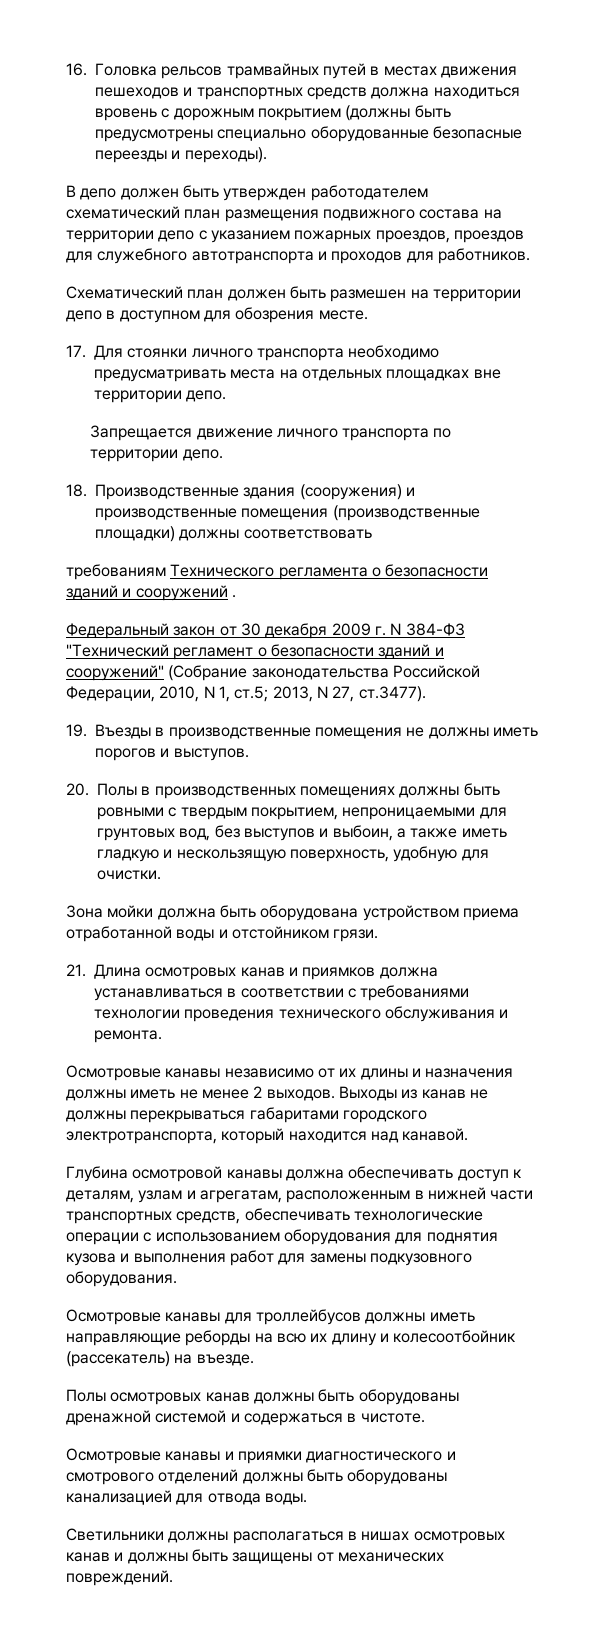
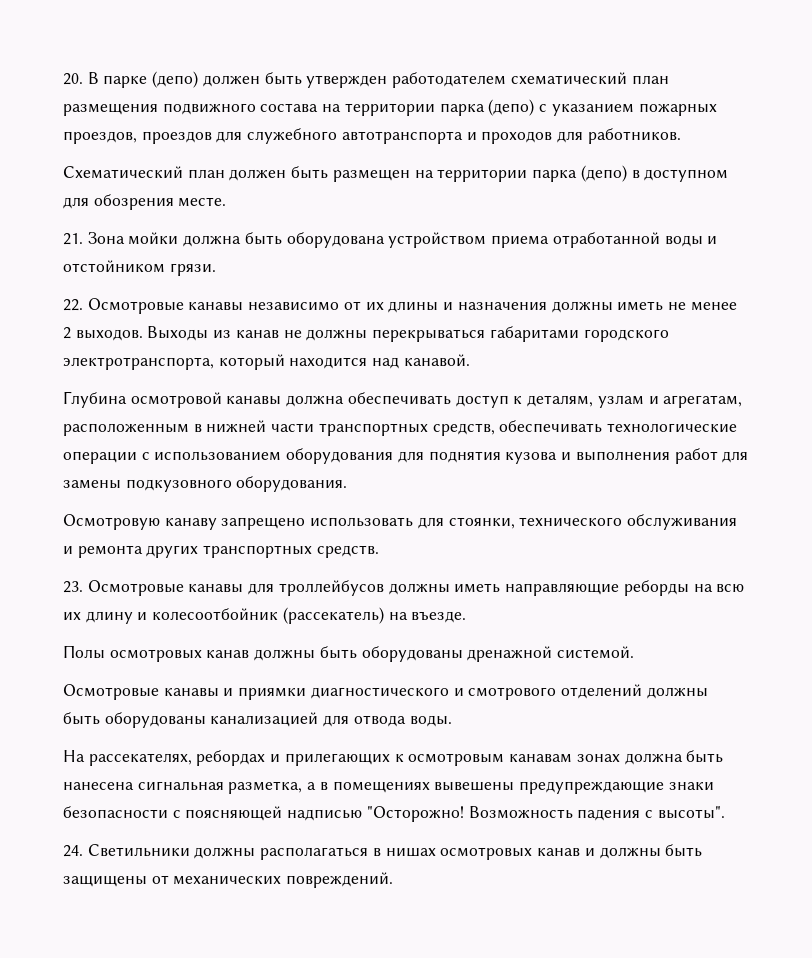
[66,63,517,79] [95,87,520,100] [95,105,451,121] [95,126,522,142] [95,147,267,163] [66,185,117,200] 16. Головка рельсов трамвайных путей в местах движения пешеходов и транспортных средств должна находиться вровень с дорожным покрытием (должны быть предусмотрены специально оборудованные безопасные переезды и переходы). // В депо -> [63,71,199,88] 20. В парке (депо)
[158,230,195,242] депо -> [439,99,535,116] парка (депо)
[330,289,521,302] [66,310,102,322] размешен на территории депо -> [332,165,627,182] размещен на территории парка (депо)
[66,345,440,361] [94,369,501,382] [94,390,227,403] [90,425,452,441] [90,449,223,462] [66,484,415,500] [95,505,480,521] [95,526,372,542] [66,564,489,580] [66,585,236,601] [66,623,465,639] [66,644,444,660] [66,665,480,681] [66,686,426,702] [66,724,538,740] [95,748,249,761] [66,783,500,799] [97,807,507,820] [97,825,507,841] [97,846,489,862] [97,870,161,880] 17. Для стоянки личного транспорта необходимо предусматривать места на отдельных площадках вне территории депо. // Запрещается движение личного транспорта по территории депо. // 18. Производственные здания (сооружения) и производственные помещения (производственные площадки) должны соответствовать // требованиям Технического регламента о безопасности зданий и сооружений . // Федеральный закон от 30 декабря 2009 г. N 384-ФЗ "Технический регламент о безопасности зданий и сооружений" (Собрание законодательства Российской Федерации, 2010, N 1, ст.5; 2013, N 27, ст.3477). // 19. Въезды в производственные помещения не должны иметь порогов и выступов. // 20. Полы в производственных помещениях должны быть ровными с твердым покрытием, непроницаемыми для грунтовых вод, без выступов и выбоин, а также иметь гладкую и нескользящую поверхность, удобную для очистки. // -> [63,233,83,245] 21.
[66,964,438,980] [94,985,470,1001] [94,1006,509,1022] [94,1030,162,1043] 21. Длина осмотровых канав и приямков должна устанавливаться в соответствии с требованиями технологии проведения технического обслуживания и ремонта. // -> [63,299,83,311] 22.
(177, 1279) none -> [63,514,738,530] [63,545,379,558] [63,581,83,593] Осмотровую канаву запрещено использовать для стоянки, технического обслуживания и ремонта других транспортных средств. // 23.
[155,1410,425,1426] системой и содержаться в чистоте. -> [557,646,635,659] системой.
(307, 1499) none -> [63,750,724,766] [63,781,714,794] [63,806,725,822] [63,845,83,857] На рассекателях, ребордах и прилегающих к осмотровым канавам зонах должна быть нанесена сигнальная разметка, а в помещениях вывешены предупреждающие знаки безопасности с поясняющей надписью "Осторожно! Возможность падения с высоты". // 24.

